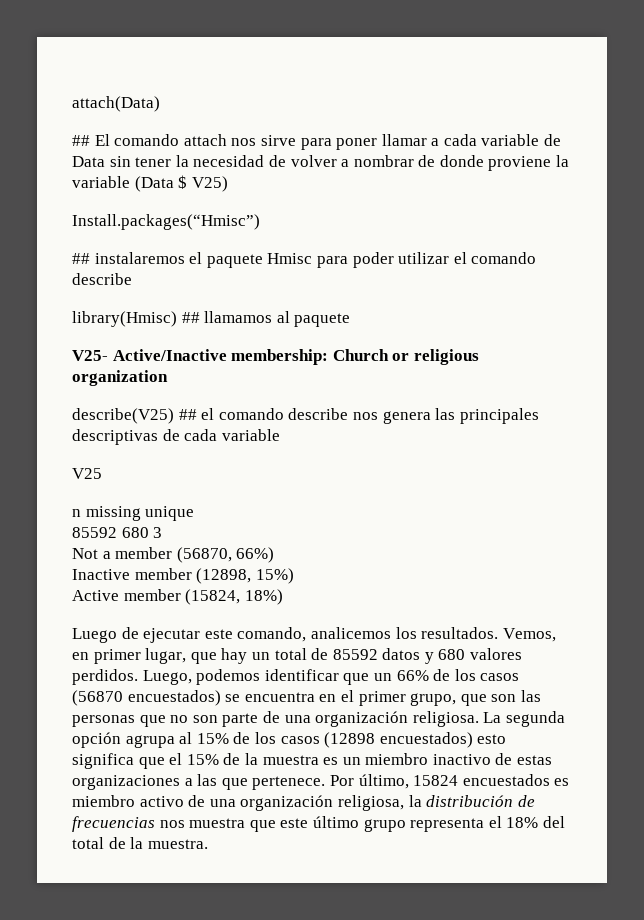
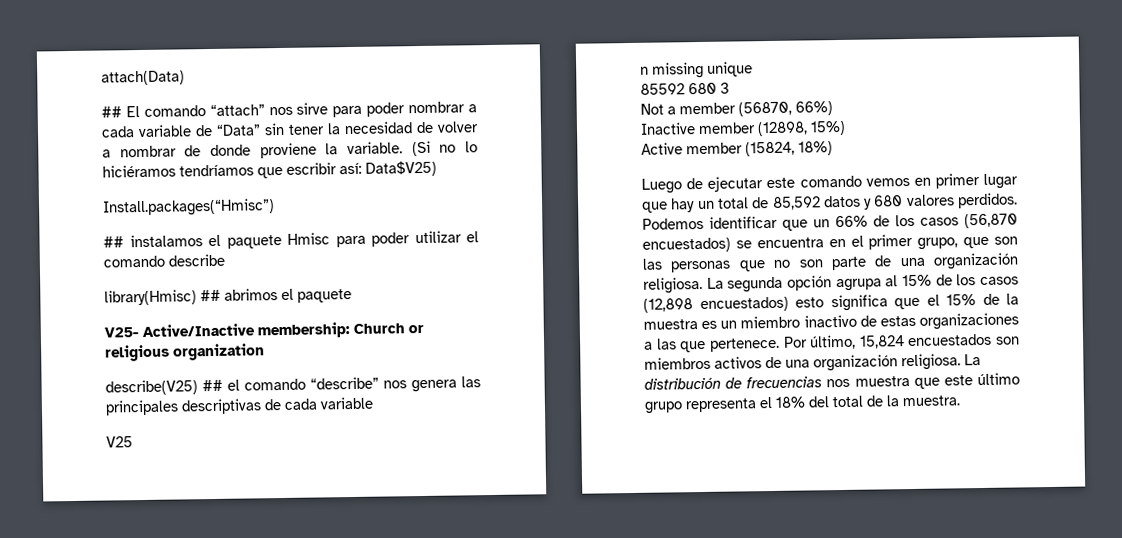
[183,134,227,146] attach -> [209,104,265,117] “attach”
[336,134,427,150] poner llamar -> [366,101,466,117] poder nombrar
[72,156,105,167] Data -> [216,124,261,136] “Data”
[72,175,228,192] variable (Data $ V25) -> [347,140,479,157] [102,160,437,179] variable. (Si no lo hiciéramos tendríamos que escribir así: Data$V25)
[94,252,185,264] instalaremos -> [129,234,203,248] instalamos
[204,311,290,323] llamamos al -> [224,288,294,301] abrimos el
[288,408,349,420] describe -> [310,376,379,390] “describe”
[237,627,556,642] comando, analicemos los resultados. Vemos, -> [799,175,910,188] comando vemos
[145,648,187,664] lugar, -> [983,173,1018,189] lugar
[332,649,378,660] 85592 -> [771,196,821,210] 85,592
[142,669,261,685] Luego, podemos -> [642,217,704,230] Podemos
[72,690,123,706] (56870 -> [964,213,1018,229] (56,870
[324,732,376,748] (12898 -> [643,298,693,313] (12,898
[413,774,570,786] [72,795,422,811] 15824 encuestados es miembro activo de una organización religiosa, la -> [858,333,1020,349] [644,353,981,372] 15,824 encuestados son miembros activos de una organización religiosa. La

